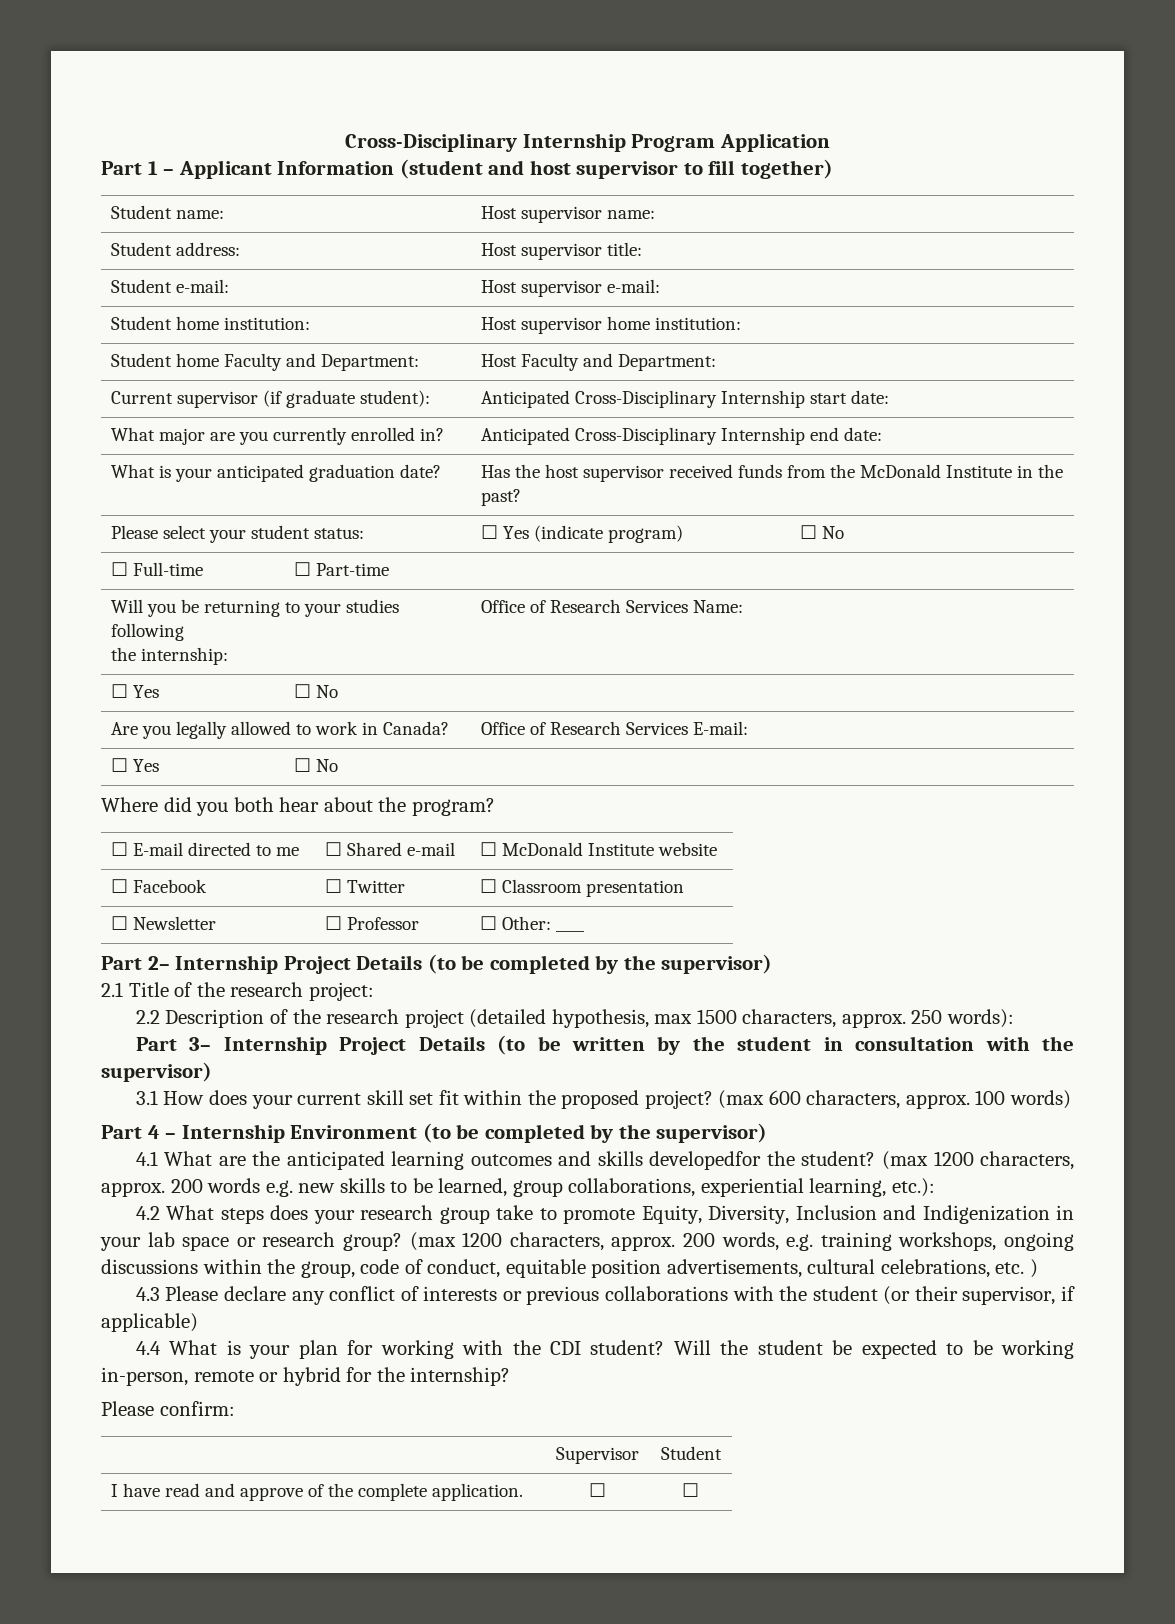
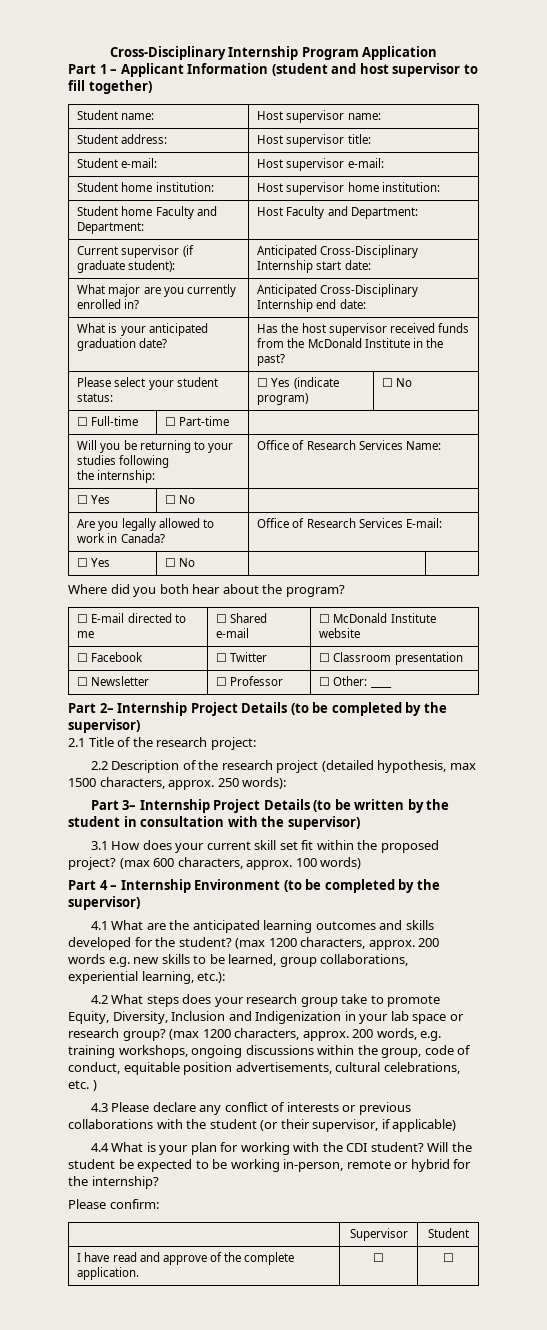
[649,1151,762,1170] developedfor -> [68,937,153,950] developed for

